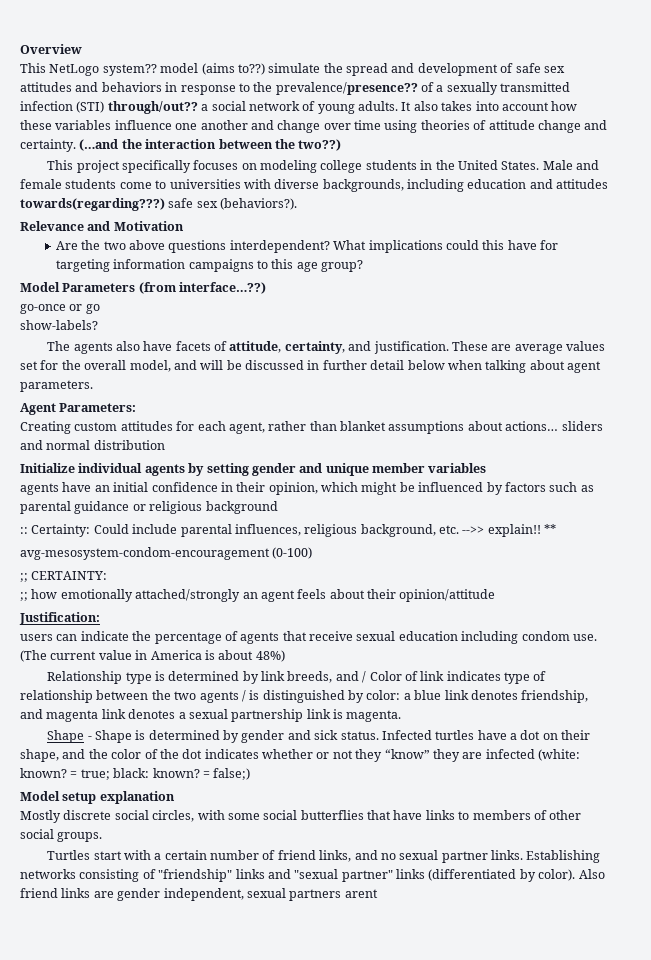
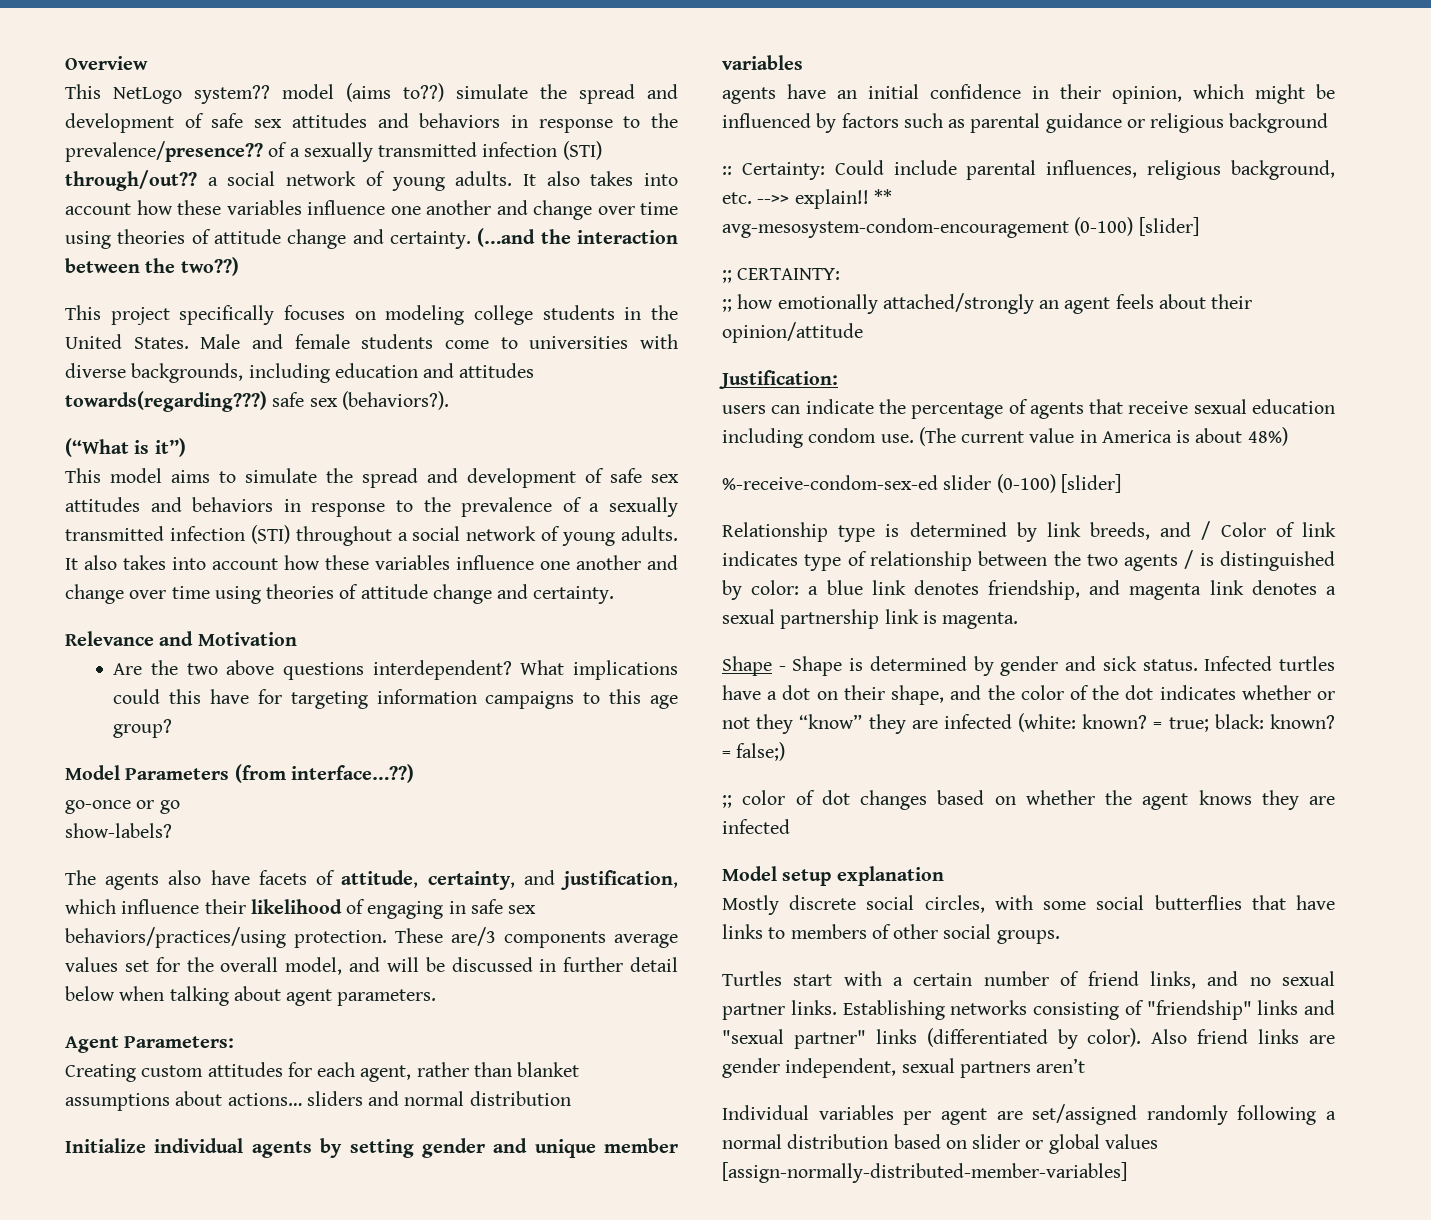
(298, 204) none -> [65,438,186,457] [65,468,679,488] [65,497,679,517] [65,525,679,546] [65,555,678,570] [65,584,615,604] // (“What is it”) // This model aims to simulate the spread and development of safe sex attitudes and behaviors in response to the prevalence of a sexually transmitted infection (STI) throughout a social network of young adults. It also takes into account how these variables influence one another and change over time using theories of attitude change and certainty.
[373,341,512,354] justification. These are -> [560,870,678,890] [65,899,537,919] [65,927,606,948] justification, which influence their likelihood of engaging in safe sex behaviors/practices/using protection. These are/3 components
(313, 553) none -> [1138,217,1199,236] [slider]
(285, 656) none -> [722,474,1121,493] // %-receive-condom-sex-ed slider (0-100) [slider]
(251, 774) none -> [722,790,1335,810] [722,819,790,834] // ;; color of dot changes based on whether the agent knows they are infected
[344,889,378,898] arent -> [1036,1058,1086,1073] [722,1104,1336,1125] [722,1134,1158,1154] [722,1162,1127,1183] aren’t // Individual variables per agent are set/assigned randomly following a normal distribution based on slider or global values [assign-normally-distributed-member-variables]

